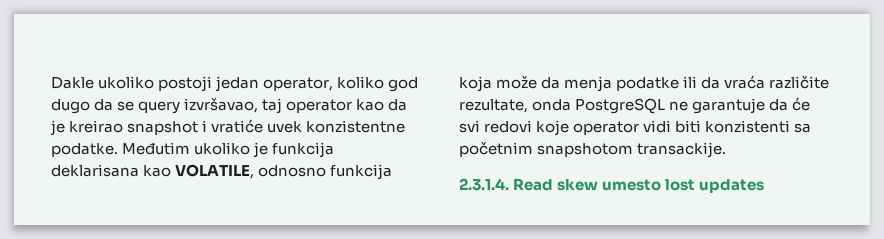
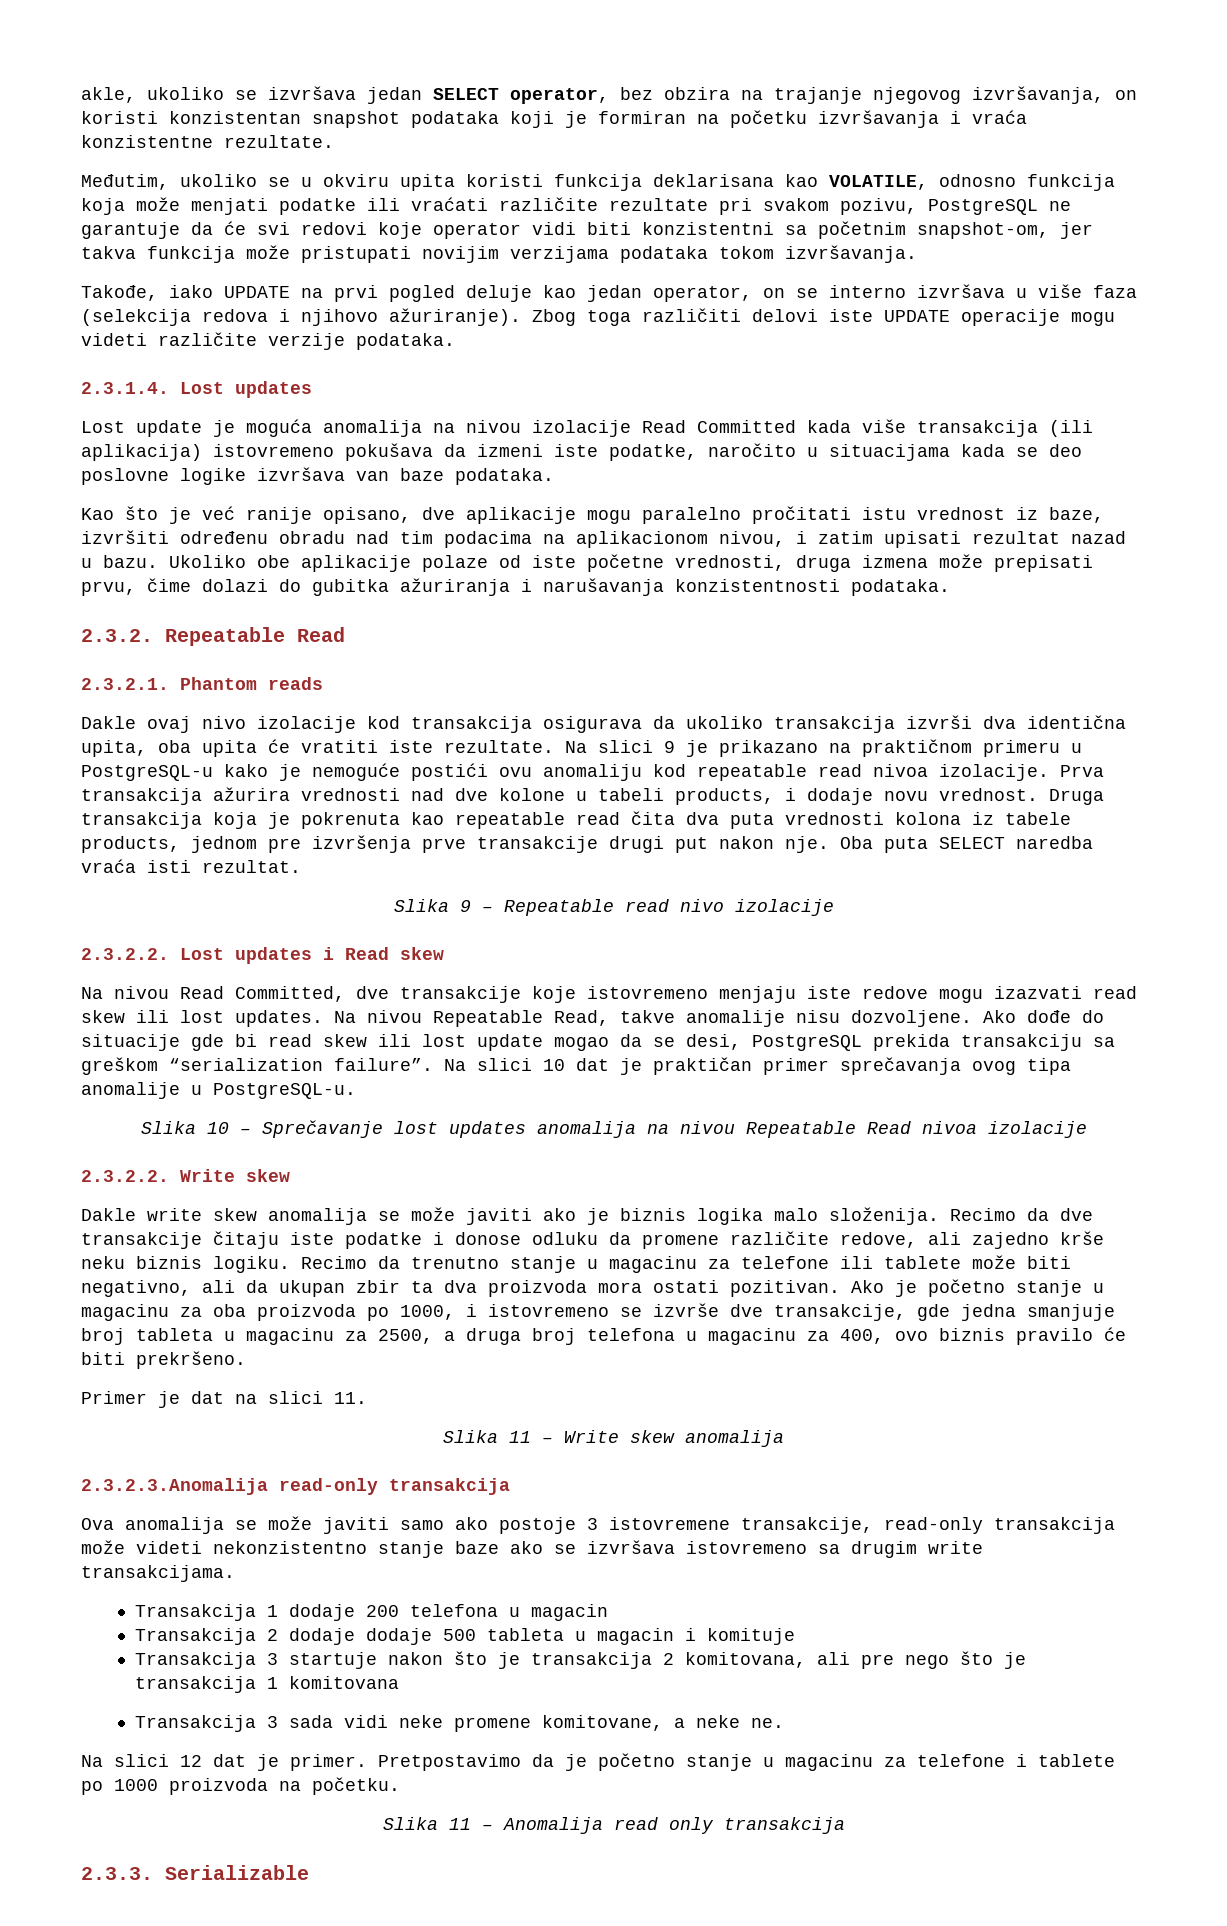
[51,76,419,92] [51,97,408,114] [50,119,406,136] [51,142,269,158] Dakle ukoliko postoji jedan operator, koliko god dugo da se query izvršavao, taj operator kao da je kreirao snapshot i vratiće uvek konzistentne podatke. Međutim ukoliko je -> [81,86,1137,104] [81,110,1027,128] [81,135,334,148] [81,174,543,191] akle, ukoliko se izvršava jedan SELECT operator, bez obzira na trajanje njegovog izvršavanja, on koristi konzistentan snapshot podataka koji je formiran na početku izvršavanja i vraća konzistentne rezultate. // Međutim, ukoliko se u okviru upita koristi
[541,75,830,92] [459,99,572,113] da menja podatke ili da vraća različite rezultate, onda -> [191,197,917,215] menjati podatke ili vraćati različite rezultate pri svakom pozivu,
[705,120,791,133] konzistenti -> [642,222,774,235] konzistentni
[537,142,727,158] [459,178,765,193] snapshotom transackije. // 2.3.1.4. Read skew umesto lost updates -> [917,222,1093,239] [81,245,917,263] [81,284,1137,302] [81,308,1115,326] [81,332,455,350] [81,381,312,398] [81,419,1093,437] [81,443,1082,461] [81,467,554,485] [81,506,1104,524] [81,530,1126,548] [81,554,1093,572] [81,578,950,596] [81,627,345,646] [81,677,323,690] [81,715,1126,733] [81,739,1082,757] [81,763,1104,781] [81,787,1104,805] [81,811,1071,829] [81,835,1093,853] [81,859,301,873] [393,899,834,916] [81,947,444,964] [81,986,1137,1003] [81,1010,1104,1027] [81,1034,1115,1051] [81,1057,1071,1075] [81,1082,356,1099] [140,1120,1087,1138] [81,1169,290,1182] [81,1207,1093,1225] [81,1231,1104,1249] [81,1255,1071,1273] [81,1279,1104,1297] [81,1303,1115,1321] [81,1327,1126,1345] [81,1351,246,1369] [81,1391,367,1408] [443,1430,784,1447] [81,1478,510,1495] [81,1516,1115,1534] [81,1540,983,1558] [81,1565,235,1582] [134,1604,608,1621] [134,1628,795,1645] [134,1651,1026,1669] [134,1676,399,1693] [134,1715,784,1732] [81,1753,1115,1771] [81,1777,400,1795] [382,1817,845,1834] [81,1865,309,1880] snapshot-om, jer takva funkcija može pristupati novijim verzijama podataka tokom izvršavanja. // Takođe, iako UPDATE na prvi pogled deluje kao jedan operator, on se interno izvršava u više faza (selekcija redova i njihovo ažuriranje). Zbog toga različiti delovi iste UPDATE operacije mogu videti različite verzije podataka. // 2.3.1.4. Lost updates // Lost update je moguća anomalija na nivou izolacije Read Committed kada više transakcija (ili aplikacija) istovremeno pokušava da izmeni iste podatke, naročito u situacijama kada se deo poslovne logike izvršava van baze podataka. // Kao što je već ranije opisano, dve aplikacije mogu paralelno pročitati istu vrednost iz baze, izvršiti određenu obradu nad tim podacima na aplikacionom nivou, i zatim upisati rezultat nazad u bazu. Ukoliko obe aplikacije polaze od iste početne vrednosti, druga izmena može prepisati prvu, čime dolazi do gubitka ažuriranja i narušavanja konzistentnosti podataka. // 2.3.2. Repeatable Read // 2.3.2.1. Phantom reads // Dakle ovaj nivo izolacije kod transakcija osigurava da ukoliko transakcija izvrši dva identična upita, oba upita će vratiti iste rezultate. Na slici 9 je prikazano na praktičnom primeru u PostgreSQL-u kako je nemoguće postići ovu anomaliju kod repeatable read nivoa izolacije. Prva transakcija ažurira vrednosti nad dve kolone u tabeli products, i dodaje novu vrednost. Druga transakcija koja je pokrenuta kao repeatable read čita dva puta vrednosti kolona iz tabele products, jednom pre izvršenja prve transakcije drugi put nakon nje. Oba puta SELECT naredba vraća isti rezultat. // Slika 9 – Repeatable read nivo izolacije // 2.3.2.2. Lost updates i Read skew // Na nivou Read Committed, dve transakcije koje istovremeno menjaju iste redove mogu izazvati read skew ili lost updates. Na nivou Repeatable Read, takve anomalije nisu dozvoljene. Ako dođe do situacije gde bi read skew ili lost update mogao da se desi, PostgreSQL prekida transakciju sa greškom “serialization failure”. Na slici 10 dat je praktičan primer sprečavanja ovog tipa anomalije u PostgreSQL-u. // Slika 10 – Sprečavanje lost updates anomalija na nivou Repeatable Read nivoa izolacije // 2.3.2.2. Write skew // Dakle write skew anomalija se može javiti ako je biznis logika malo složenija. Recimo da dve transakcije čitaju iste podatke i donose odluku da promene različite redove, ali zajedno krše neku biznis logiku. Recimo da trenutno stanje u magacinu za telefone ili tablete može biti negativno, ali da ukupan zbir ta dva proizvoda mora ostati pozitivan. Ako je početno stanje u magacinu za oba proizvoda po 1000, i istovremeno se izvrše dve transakcije, gde jedna smanjuje broj tableta u magacinu za 2500, a druga broj telefona u magacinu za 400, ovo biznis pravilo će biti prekršeno. // Primer je dat na slici 11. // Slika 11 – Write skew anomalija // 2.3.2.3.Anomalija read-only transakcija // Ova anomalija se može javiti samo ako postoje 3 istovremene transakcije, read-only transakcija može videti nekonzistentno stanje baze ako se izvršava istovremeno sa drugim write transakcijama. // Transakcija 1 dodaje 200 telefona u magacin // Transakcija 2 dodaje dodaje 500 tableta u magacin i komituje // Transakcija 3 startuje nakon što je transakcija 2 komitovana, ali pre nego što je transakcija 1 komitovana // Transakcija 3 sada vidi neke promene komitovane, a neke ne. // Na slici 12 dat je primer. Pretpostavimo da je početno stanje u magacinu za telefone i tablete po 1000 proizvoda na početku. // Slika 11 – Anomalija read only transakcija // 2.3.3. Serializable

